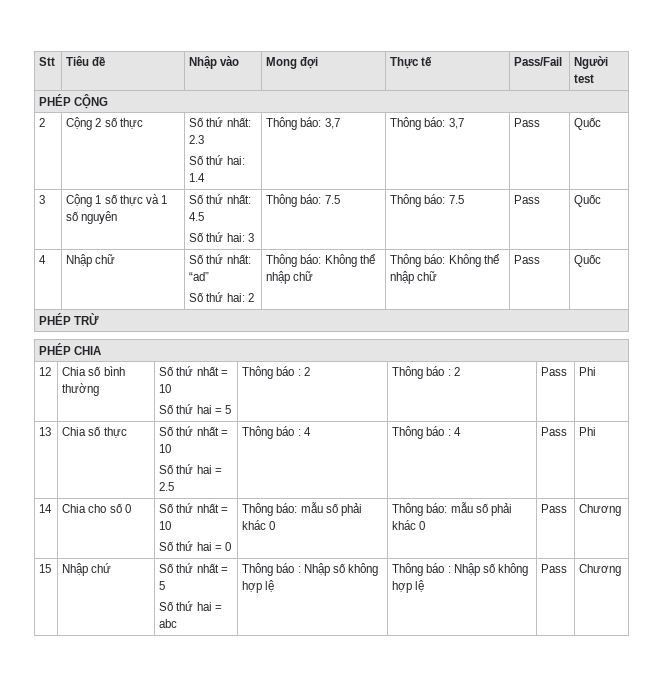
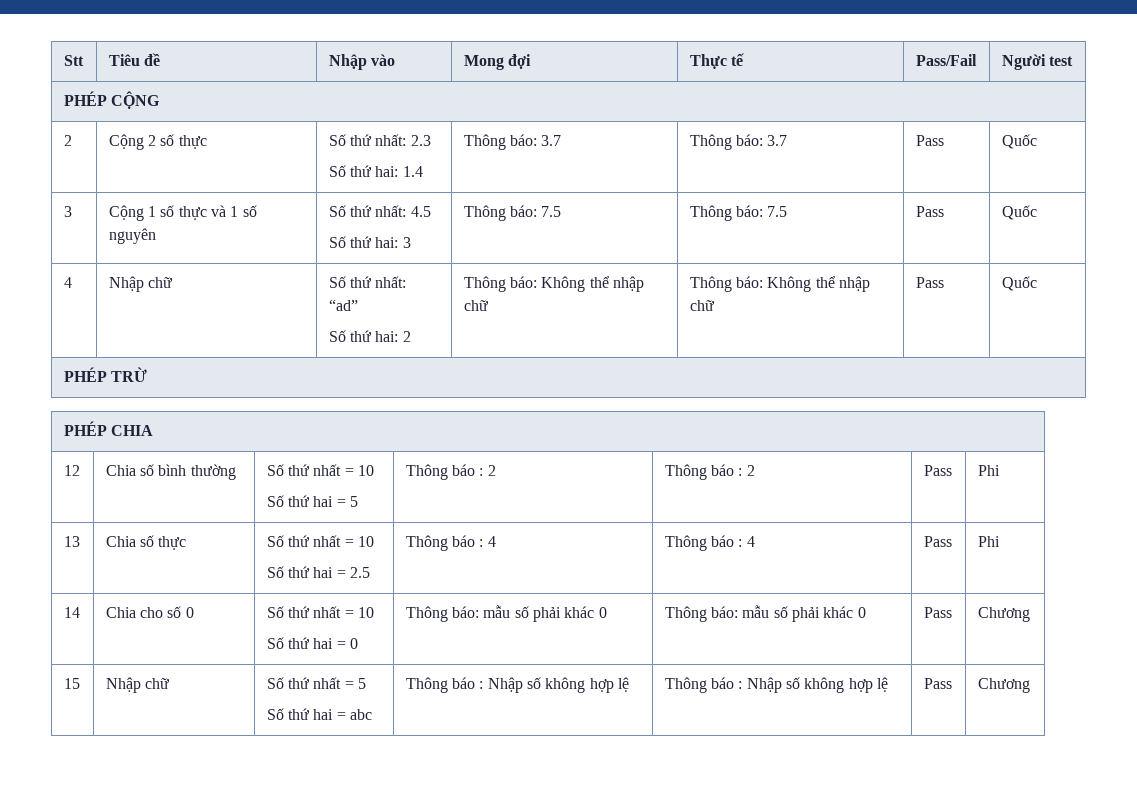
[324,118,340,129] [390,117,464,130] 3,7 | Thông báo: 3,7 -> [541,135,562,146] [689,134,788,150] 3.7 | Thông báo: 3.7
[91,563,112,573] chứ -> [145,678,171,689] chữ

